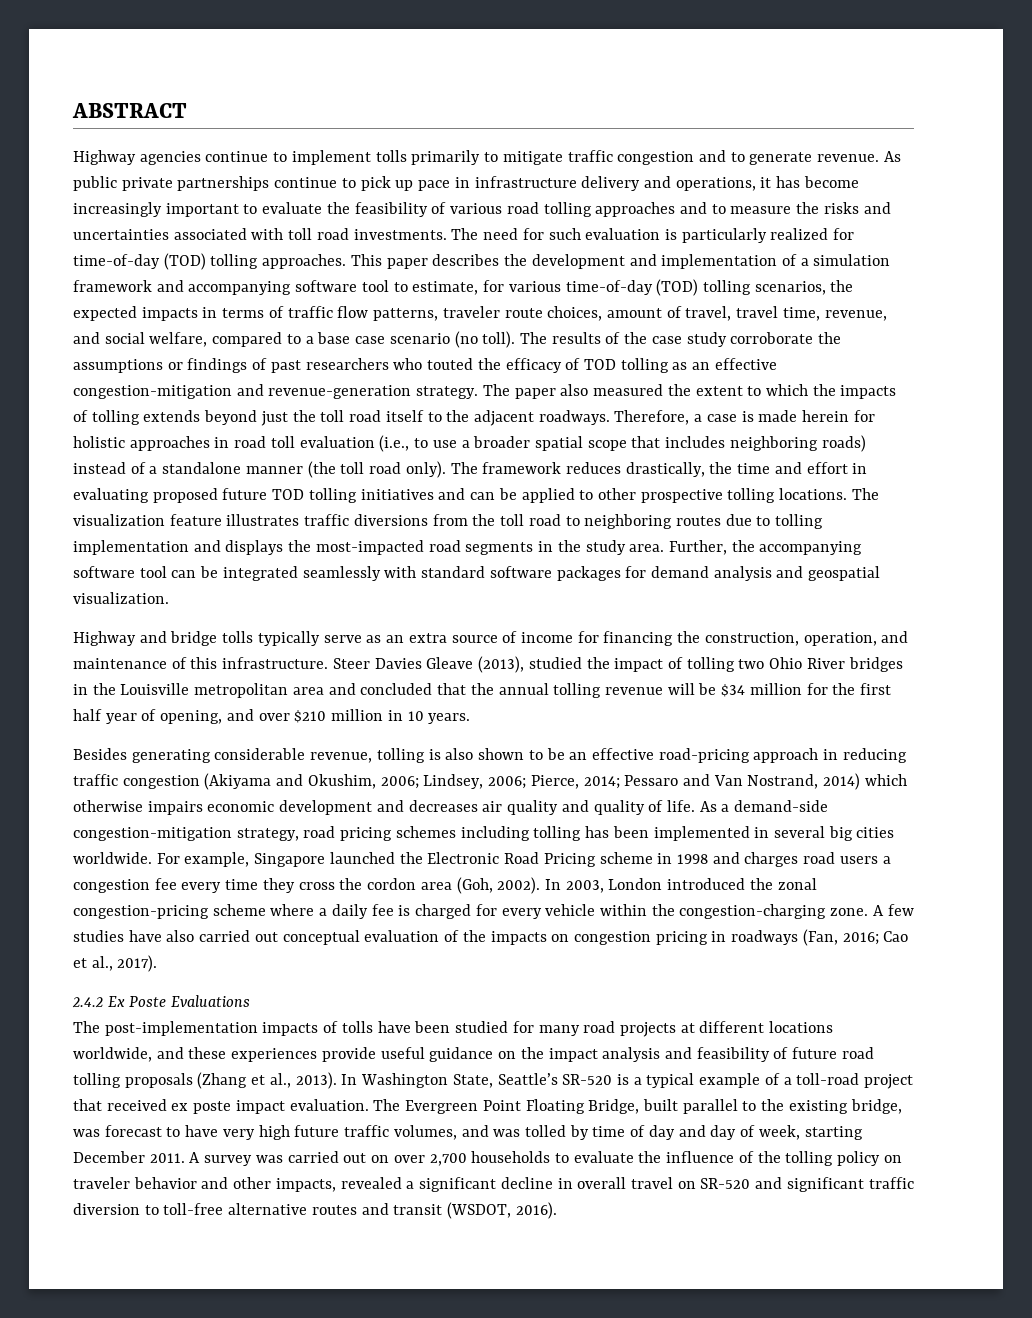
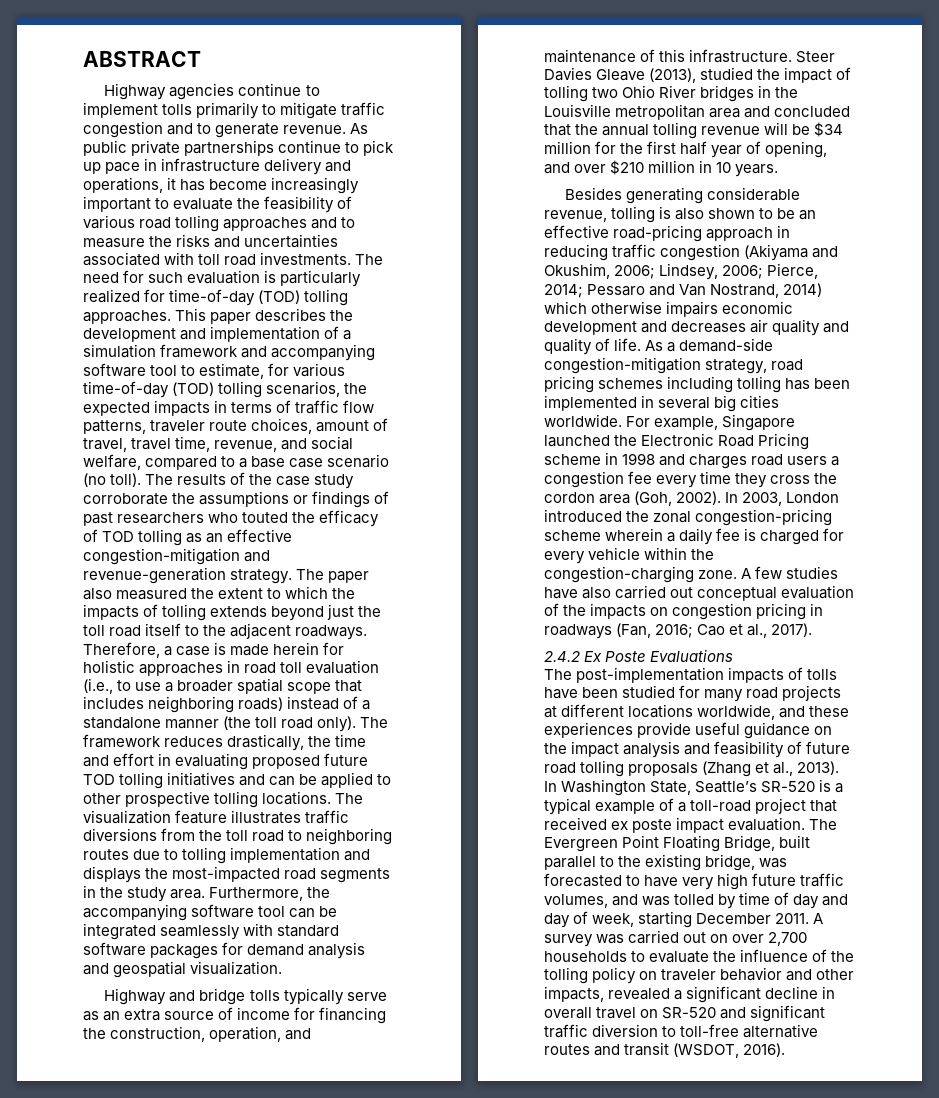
[668,540,727,555] Further, -> [209,887,304,901] Furthermore,
[270,904,315,916] where -> [605,528,664,541] wherein
[104,1125,162,1137] forecast -> [544,873,622,887] forecasted

